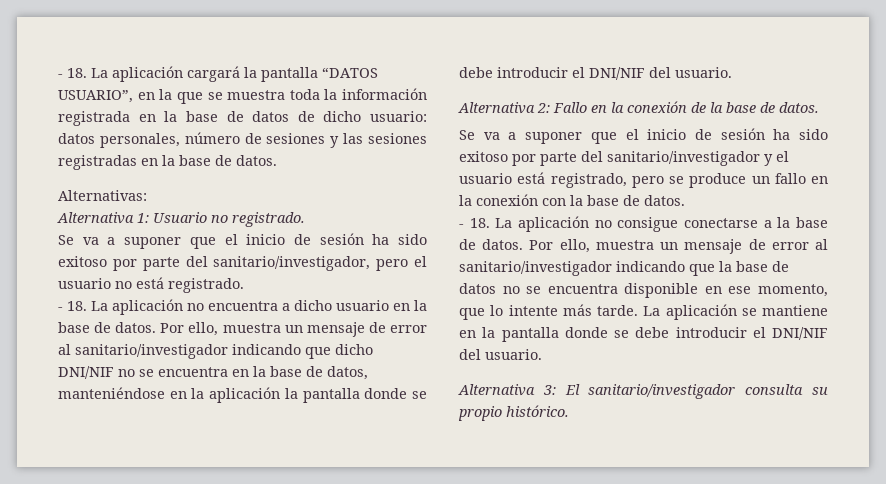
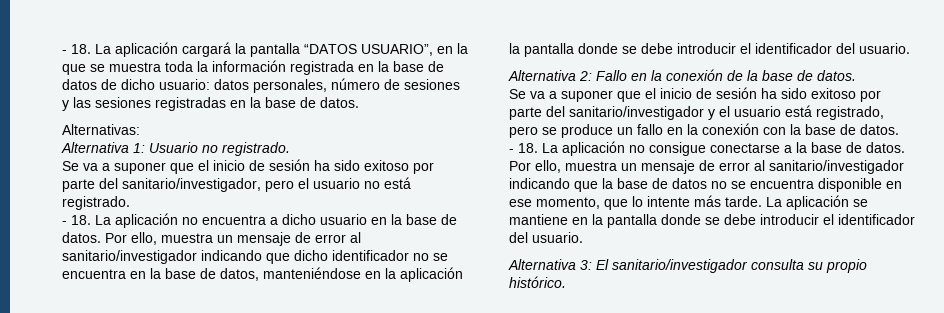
[58,366,114,379] DNI/NIF -> [332,250,409,261] identificador
[589,67,645,80] DNI/NIF -> [755,43,832,54] identificador
[772,327,828,340] DNI/NIF -> [838,214,915,225] identificador

